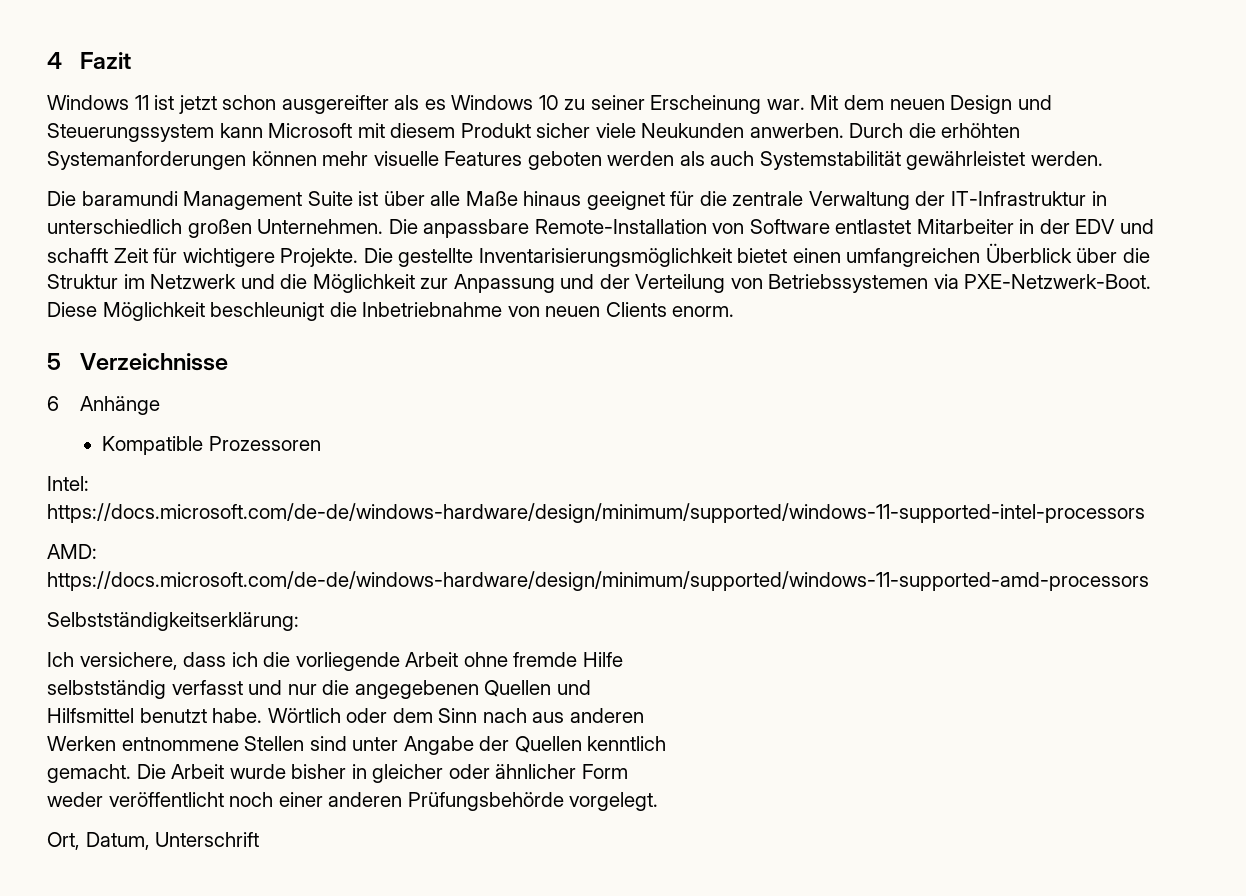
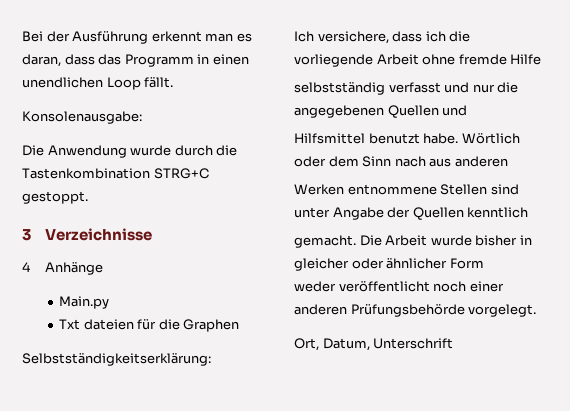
[47,52,131,69] [47,95,1052,114] [47,123,1021,142] [47,151,1103,170] [47,191,1107,210] [47,219,1154,238] [47,243,1150,267] [47,274,1152,293] [47,302,735,321] [47,353,61,370] 4 Fazit // Windows 11 ist jetzt schon ausgereifter als es Windows 10 zu seiner Erscheinung war. Mit dem neuen Design und Steuerungssystem kann Microsoft mit diesem Produkt sicher viele Neukunden anwerben. Durch die erhöhten Systemanforderungen können mehr visuelle Features geboten werden als auch Systemstabilität gewährleistet werden. // Die baramundi Management Suite ist über alle Maße hinaus geeignet für die zentrale Verwaltung der IT-Infrastruktur in unterschiedlich großen Unternehmen. Die anpassbare Remote-Installation von Software entlastet Mitarbeiter in der EDV und schafft Zeit für wichtigere Projekte. Die gestellte Inventarisierungsmöglichkeit bietet einen umfangreichen Überblick über die Struktur im Netzwerk und die Möglichkeit zur Anpassung und der Verteilung von Betriebssystemen via PXE-Netzwerk-Boot. Diese Möglichkeit beschleunigt die Inbetriebnahme von neuen Clients enorm. // 5 -> [22,31,252,44] [22,54,249,67] [22,77,174,90] [22,111,142,124] [22,145,238,158] [22,168,209,179] [22,191,88,204] [22,229,31,241] Bei der Ausführung erkennt man es daran, dass das Programm in einen unendlichen Loop fällt. // Konsolenausgabe: // Die Anwendung wurde durch die Tastenkombination STRG+C gestoppt. // 3
[47,396,59,411] 6 -> [22,262,30,272] 4
[102,436,321,455] [47,476,89,491] [47,503,1145,523] [47,544,97,559] [47,571,1149,591] Kompatible Prozessoren // Intel: https://docs.microsoft.com/de-de/windows-hardware/design/minimum/supported/windows-11-supported-intel-processors // AMD: https://docs.microsoft.com/de-de/windows-hardware/design/minimum/supported/windows-11-supported-amd-processors -> [59,296,110,309] [59,319,240,332] Main.py // Txt dateien für die Graphen

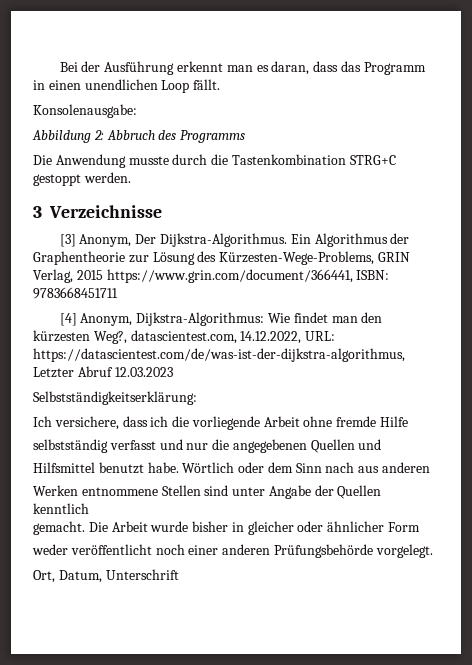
(142, 117) none -> [32,130,246,143] // Abbildung 2: Abbruch des Programms
[130,145,172,156] wurde -> [128,156,169,165] musste
[22,191,88,204] gestoppt. -> [33,172,131,186] gestoppt werden.
[22,262,103,275] [59,296,110,309] [59,319,240,332] 4 Anhänge // Main.py // Txt dateien für die Graphen -> [59,233,410,247] [33,251,410,265] [33,269,390,283] [33,287,118,299] [59,312,383,326] [33,330,336,344] [33,348,405,362] [33,366,173,378] [3] Anonym, Der Dijkstra-Algorithmus. Ein Algorithmus der Graphentheorie zur Lösung des Kürzesten-Wege-Problems, GRIN Verlag, 2015 https://www.grin.com/document/366441, ISBN: 9783668451711 // [4] Anonym, Dijkstra-Algorithmus: Wie findet man den kürzesten Weg?, datascientest.com, 14.12.2022, URL: https://datascientest.com/de/was-ist-der-dijkstra-algorithmus, Letzter Abruf 12.03.2023

